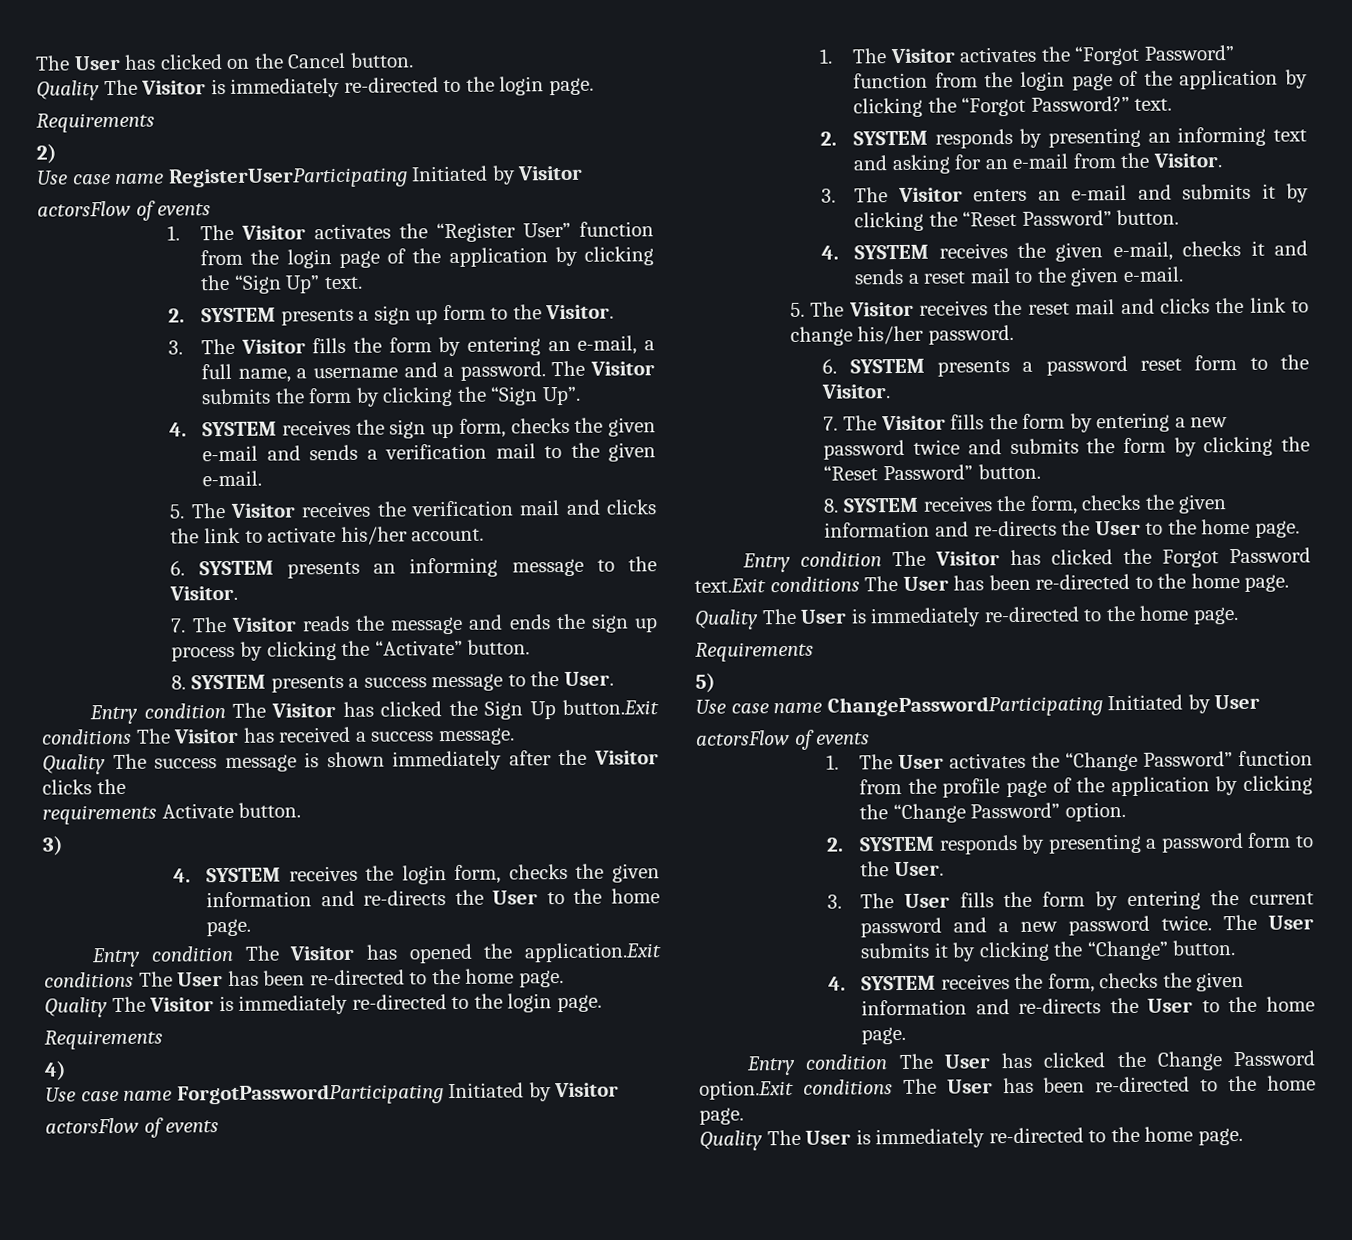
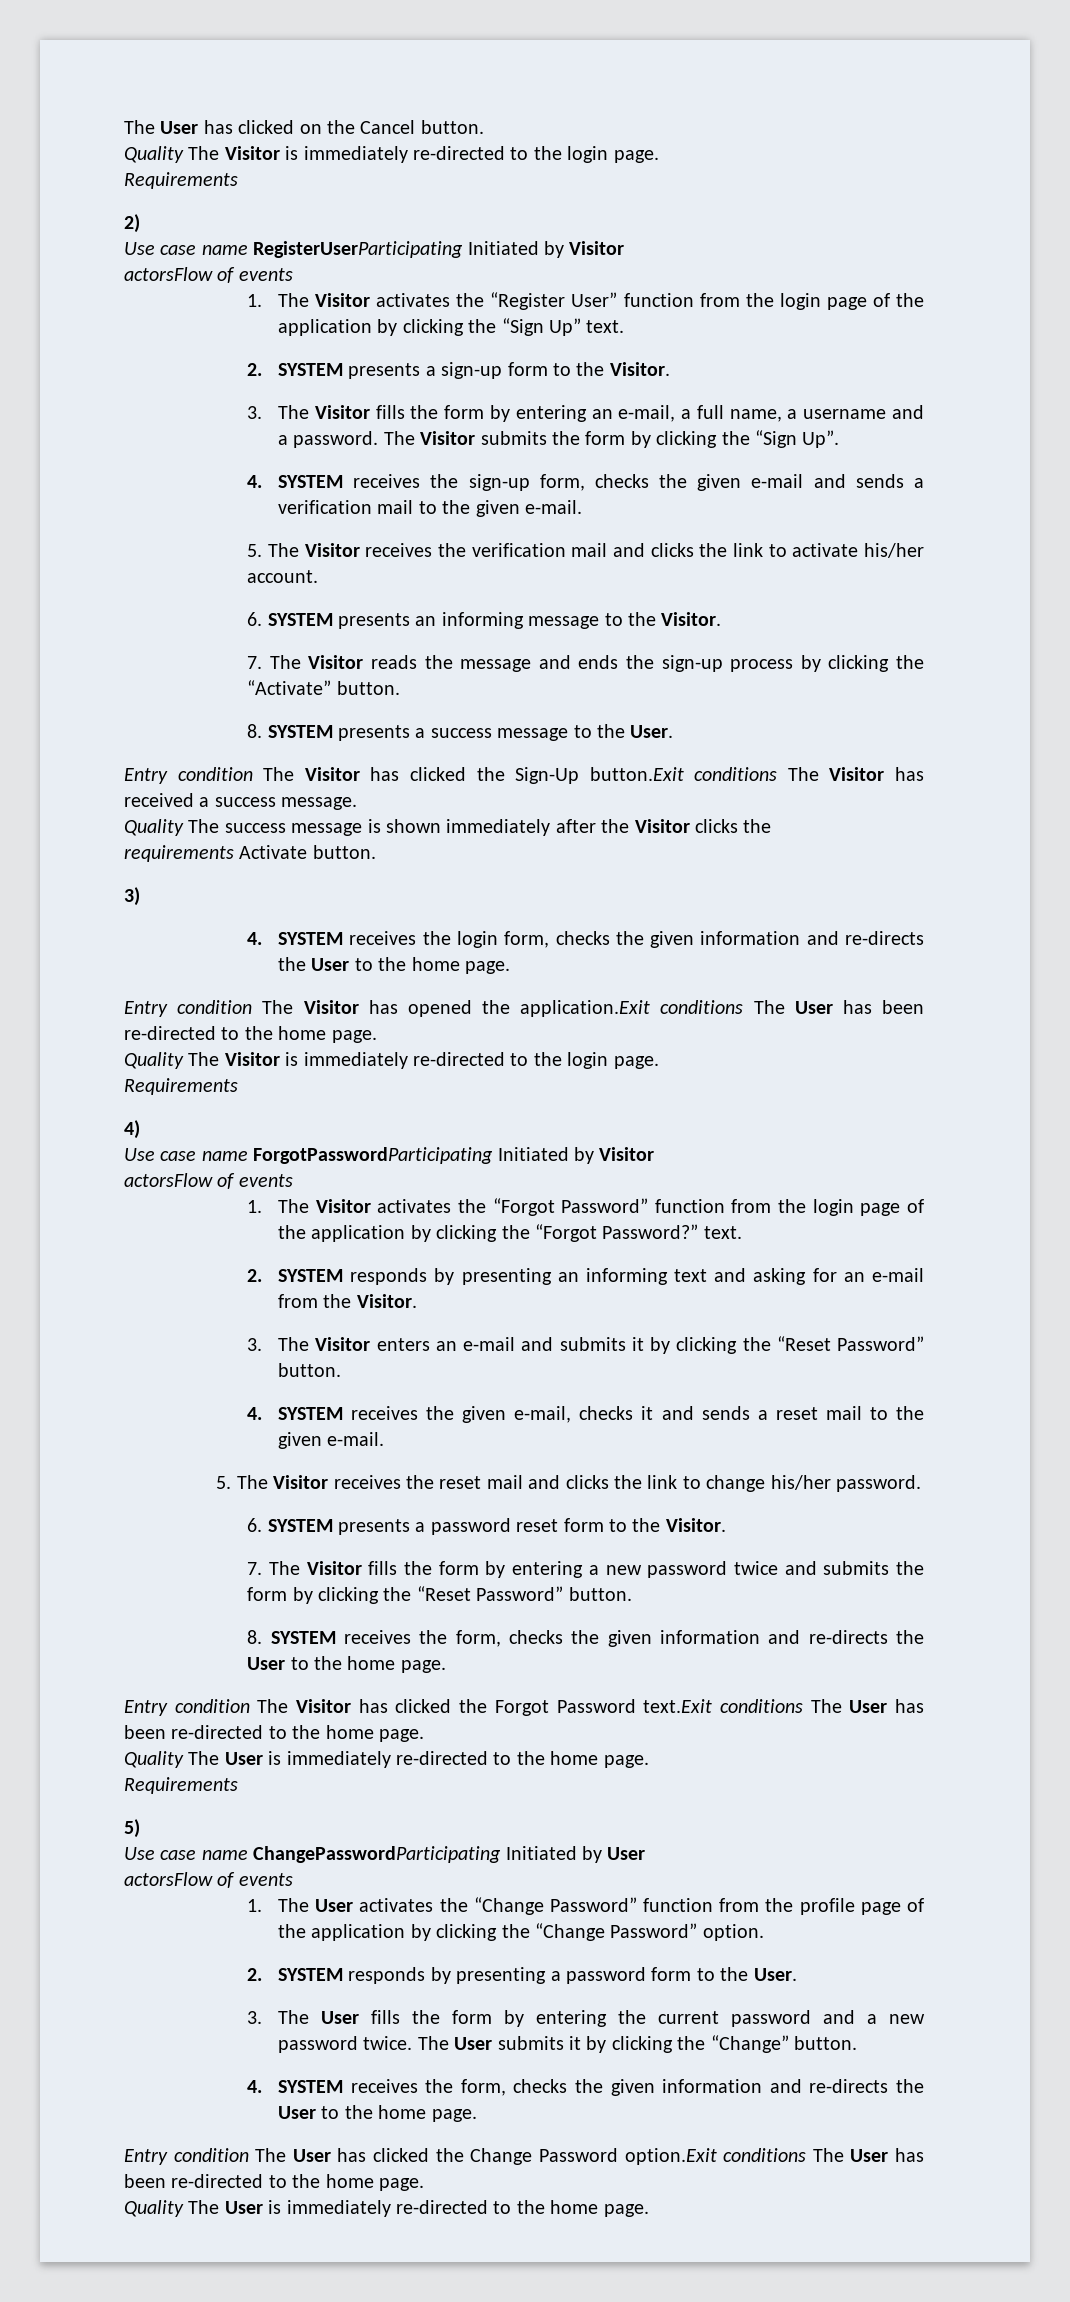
[373,305,439,325] sign up -> [441,362,503,379] sign-up
[389,419,455,439] sign up -> [468,474,530,491] sign-up
[590,613,658,633] sign up -> [661,655,723,672] sign-up
[484,700,556,720] Sign Up -> [515,767,580,784] Sign-Up

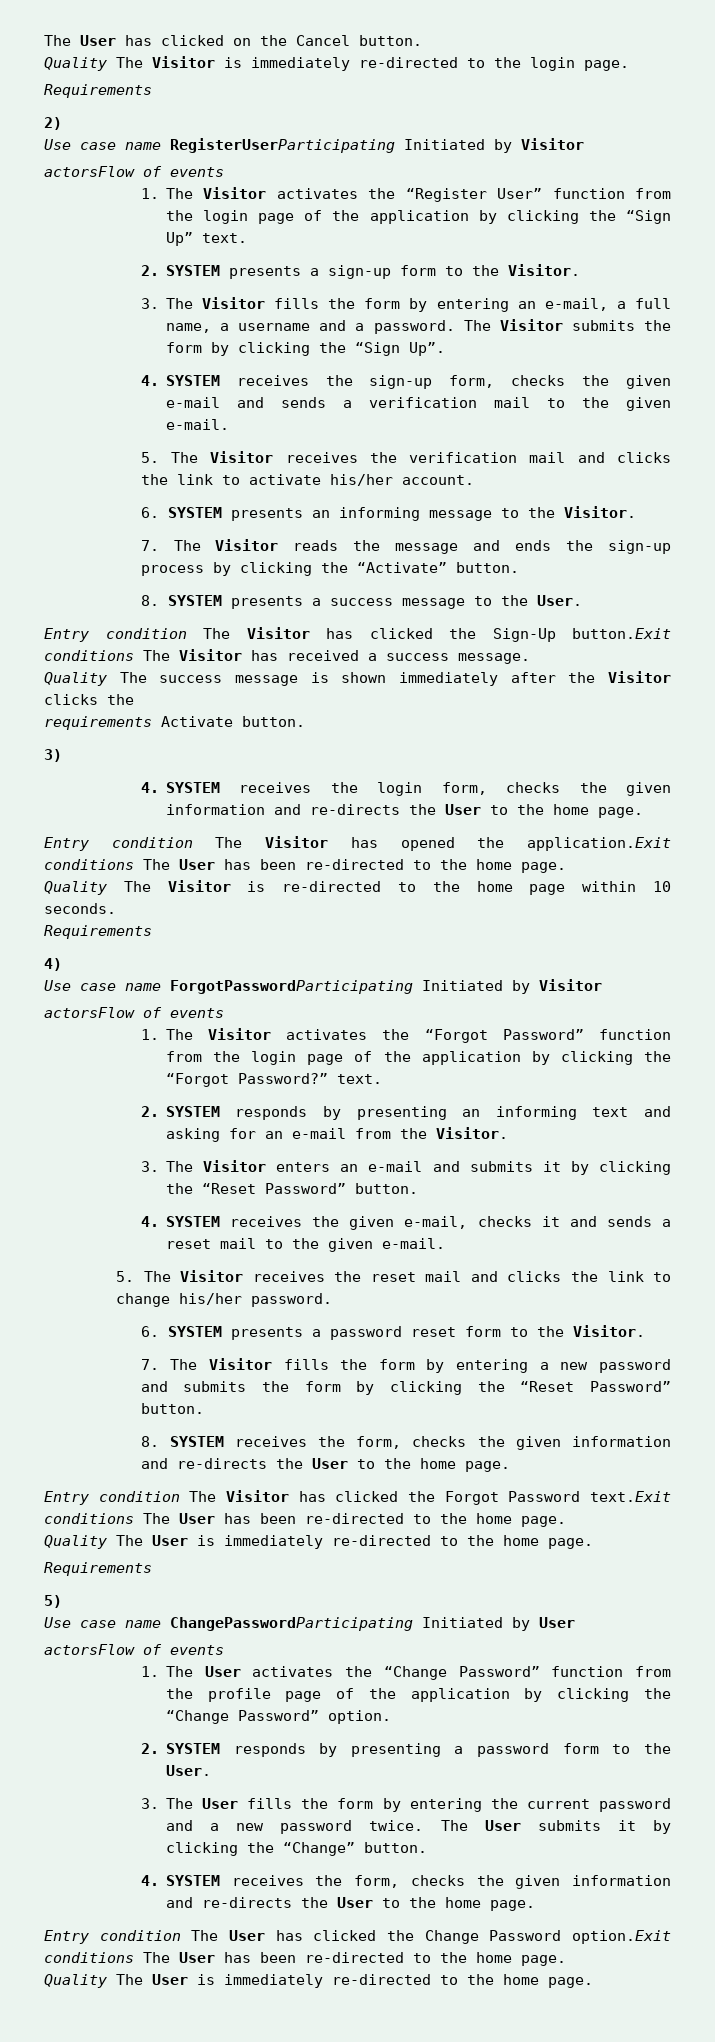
[303,1052,659,1069] immediately re-directed to the login page. -> [282,881,671,895] [44,903,116,914] re-directed to the home page within 10 seconds.
[733,1561,778,1575] twice -> (671, 1366) none

